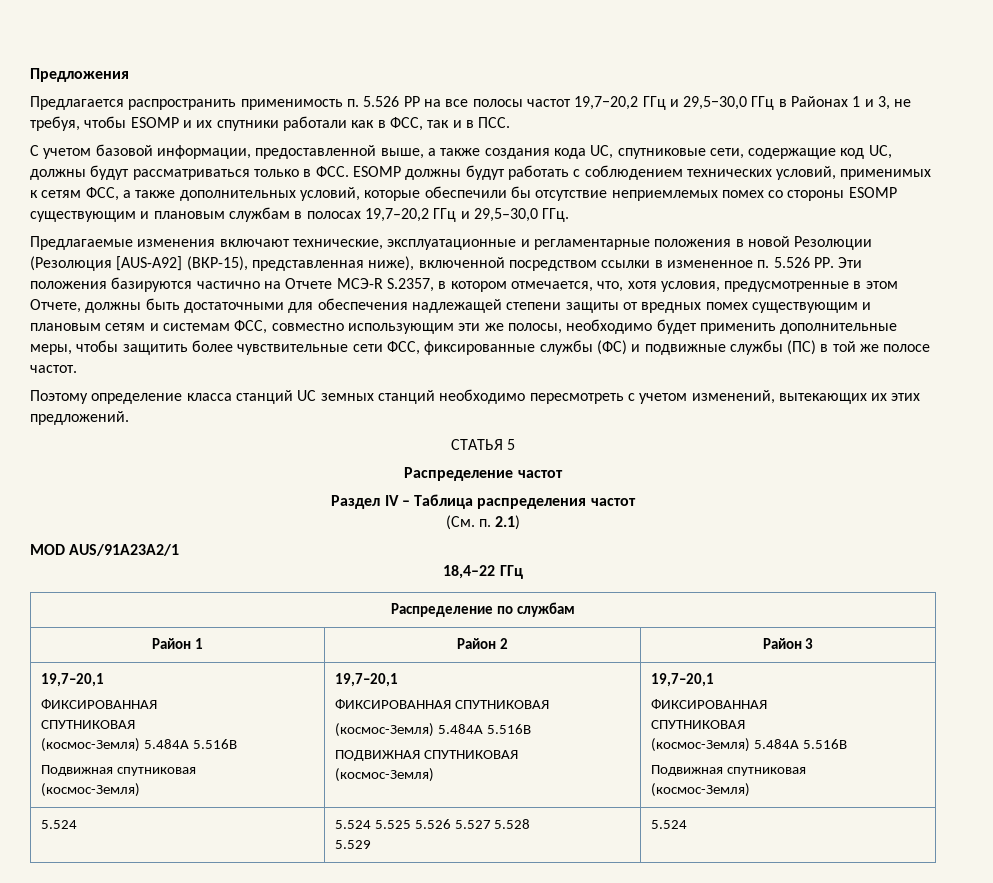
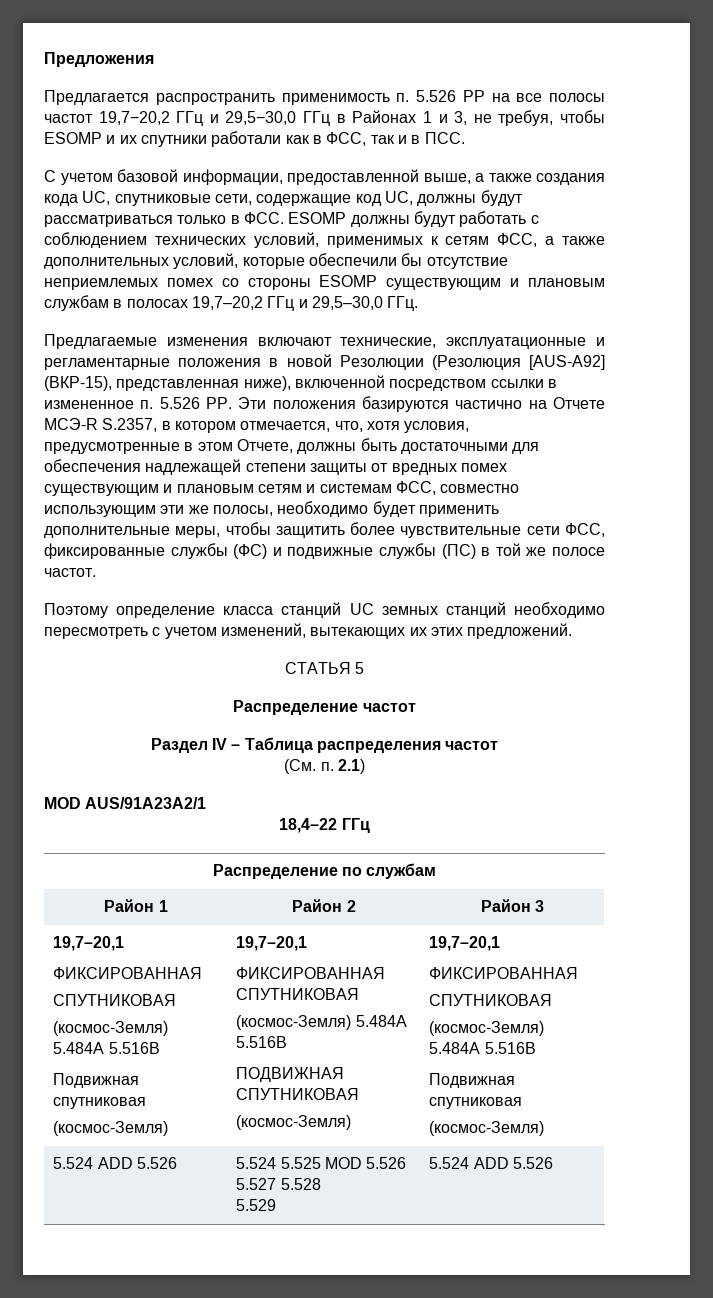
(77, 824) none -> [97,1157,178,1169] ADD 5.526
(411, 824) none -> [325,1157,363,1169] MOD
(687, 824) none -> [473,1157,554,1169] ADD 5.526

